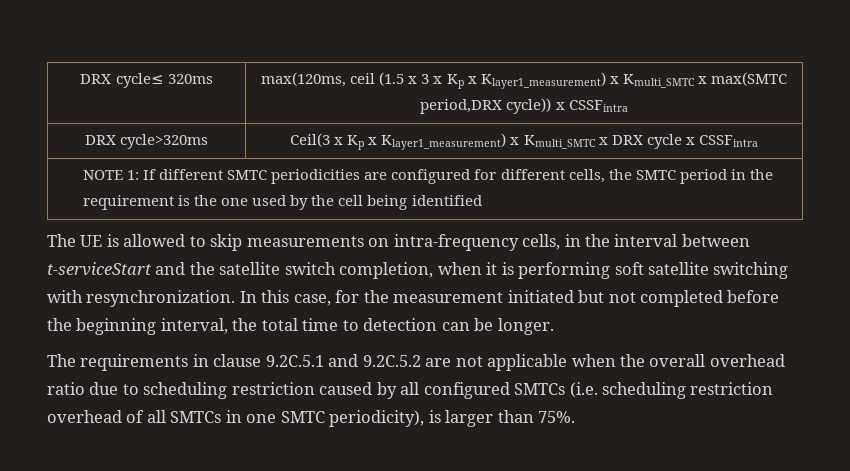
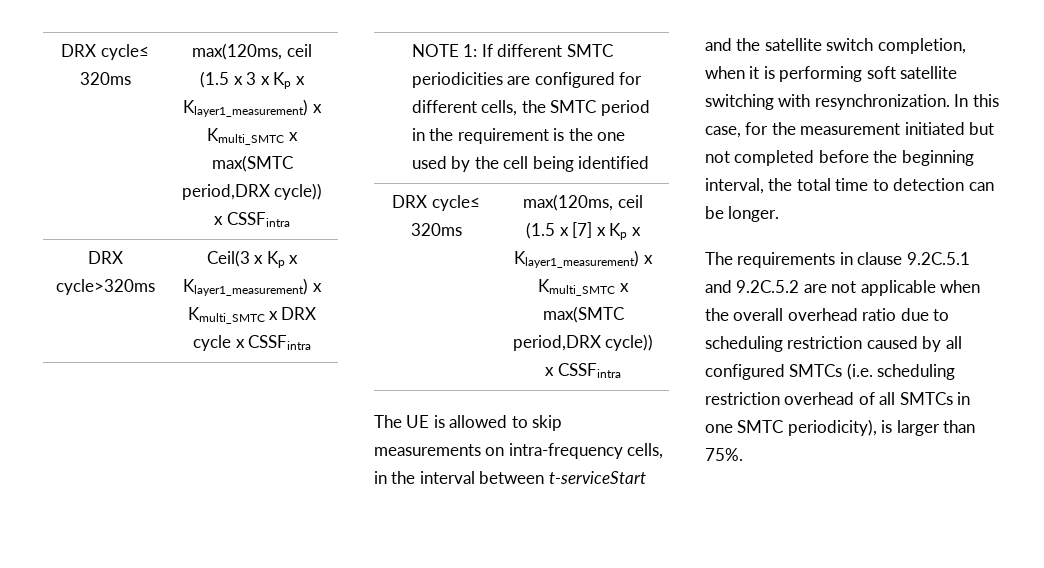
(482, 200) none -> [392,195,480,211] [410,223,462,236] [523,194,643,211] [526,222,641,240] [514,250,653,268] [538,279,629,296] [542,306,624,323] [512,334,654,351] [545,363,621,378] // DRX cycle≤ 320ms | max(120ms, ceil (1.5 x [7] x Kp x Klayer1_measurement) x Kmulti_SMTC x max(SMTC period,DRX cycle)) x CSSFintra

